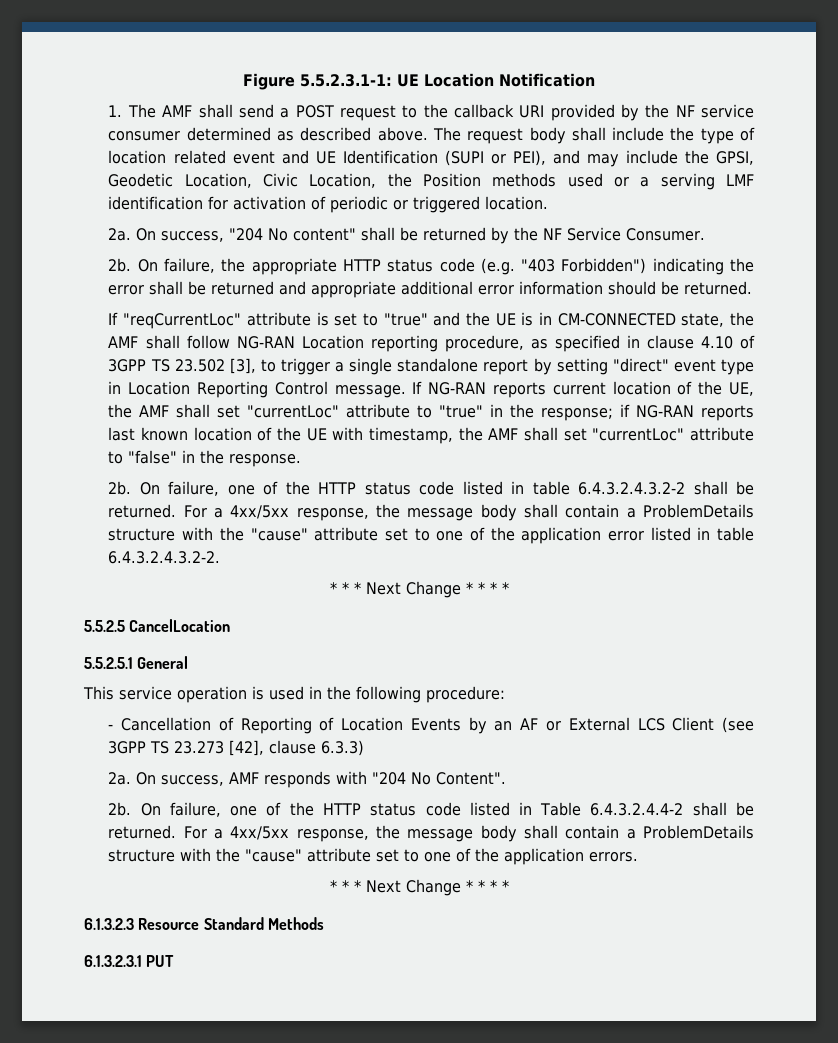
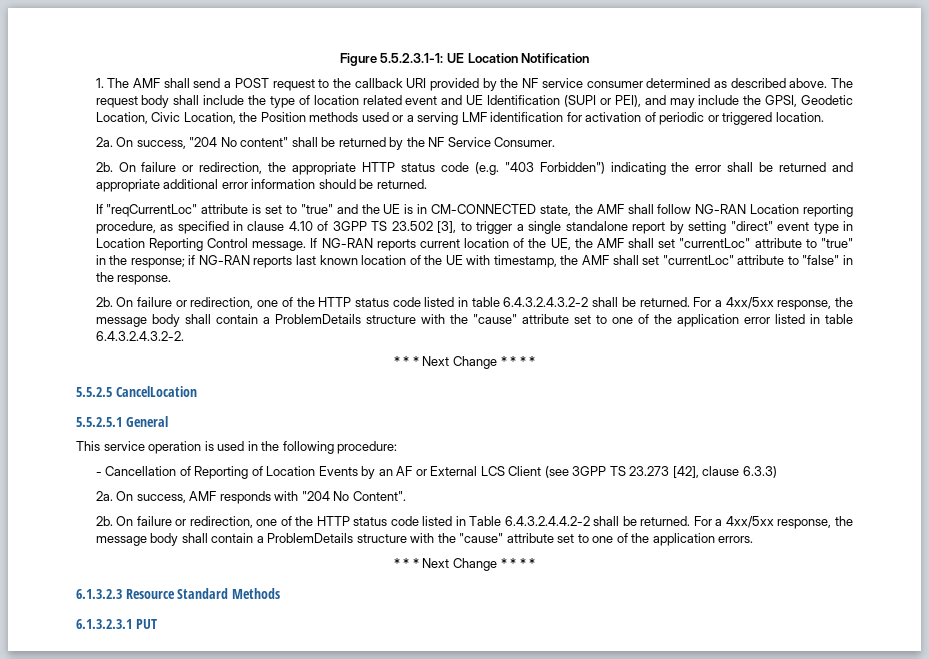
[164,258,216,273] failure, -> [141,162,263,174] failure or redirection,
[168,481,220,496] failure, -> [136,297,254,309] failure or redirection,
[169,802,221,817] failure, -> [136,516,253,528] failure or redirection,
[590,803,684,816] 6.4.3.2.4.4-2 -> [504,516,590,526] 6.4.3.2.4.4.2-2

